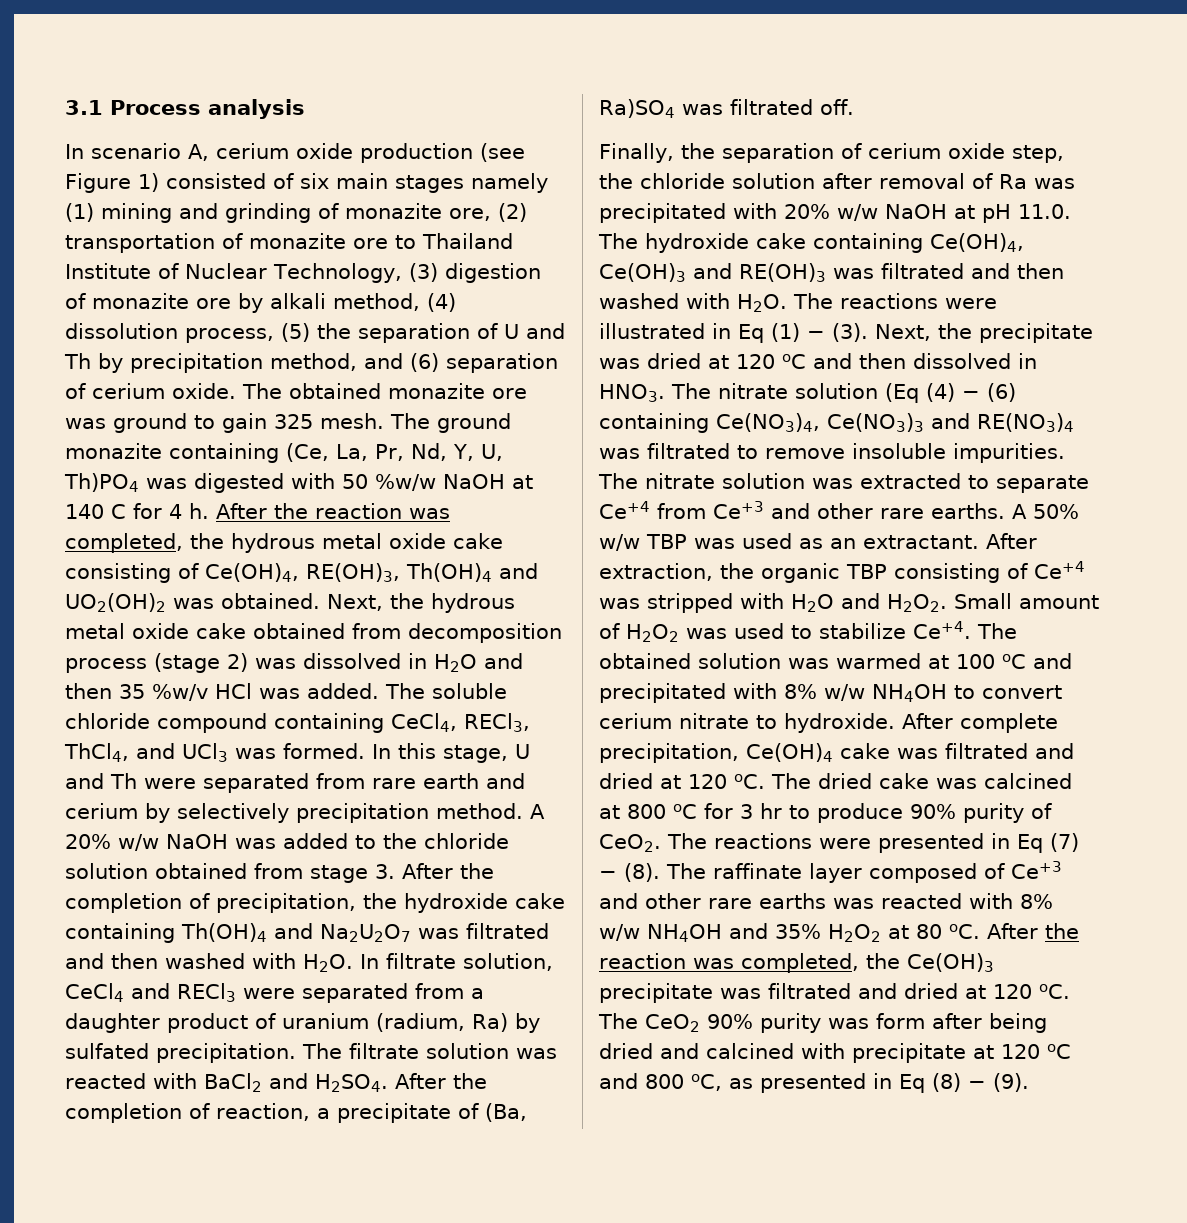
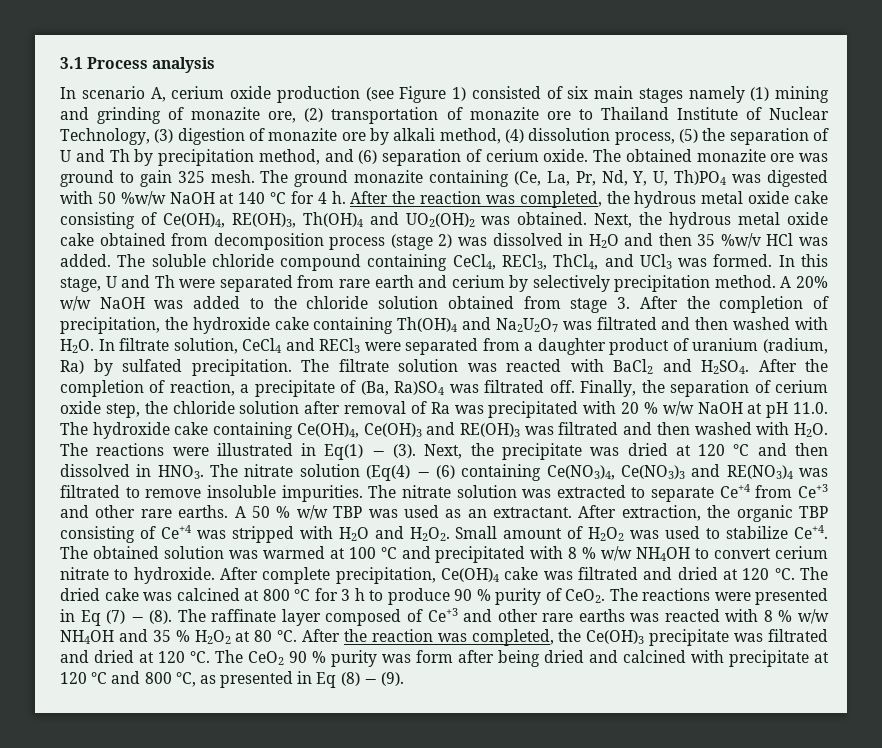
[111,504,126,519] C -> [270,192,287,204] °C
(854, 107) // -> (575, 386) none
[784,204,830,219] 20% -> [621,402,658,414] 20 %
[738,323,800,343] Eq (1) -> [324,444,364,460] Eq(1)
[782,354,806,369] oC -> [733,444,750,456] °C
[885,383,955,403] (Eq (4) -> [366,465,411,481] (Eq(4)
[1033,504,1079,519] 50% -> [251,506,291,518] 50 %
[1002,654,1026,669] oC -> [380,547,397,559] °C
[784,684,817,699] 8% -> [568,547,597,559] 8 %
[734,774,765,789] oC. -> [774,568,795,580] °C.
[673,804,697,819] oC -> [294,589,310,601] °C
[760,803,782,819] hr -> [354,588,365,601] h
[910,804,956,819] 90% -> [454,589,491,601] 90 %
[1020,894,1053,909] 8% -> [763,610,793,622] 8 %
[775,924,821,939] 35% -> [152,630,190,642] 35 %
[949,924,980,939] oC. -> [277,630,298,642] °C.
[1039,984,1070,999] oC. -> [190,651,210,663] °C.
[707,1014,753,1029] 90% -> [289,651,326,663] 90 %
[1047,1044,1071,1059] oC -> [91,672,108,684] °C
[691,1074,722,1091] oC, -> [175,672,196,687] °C,

